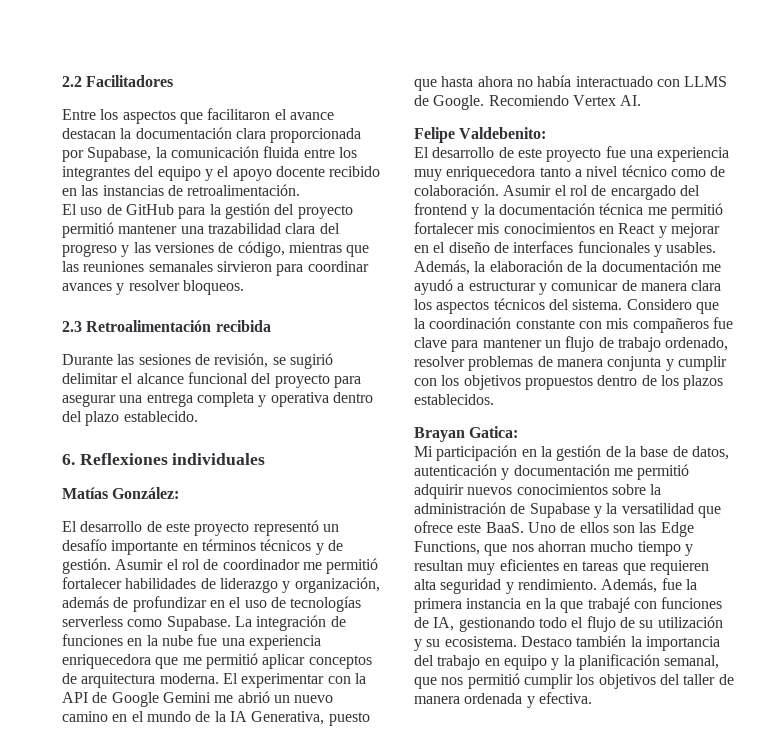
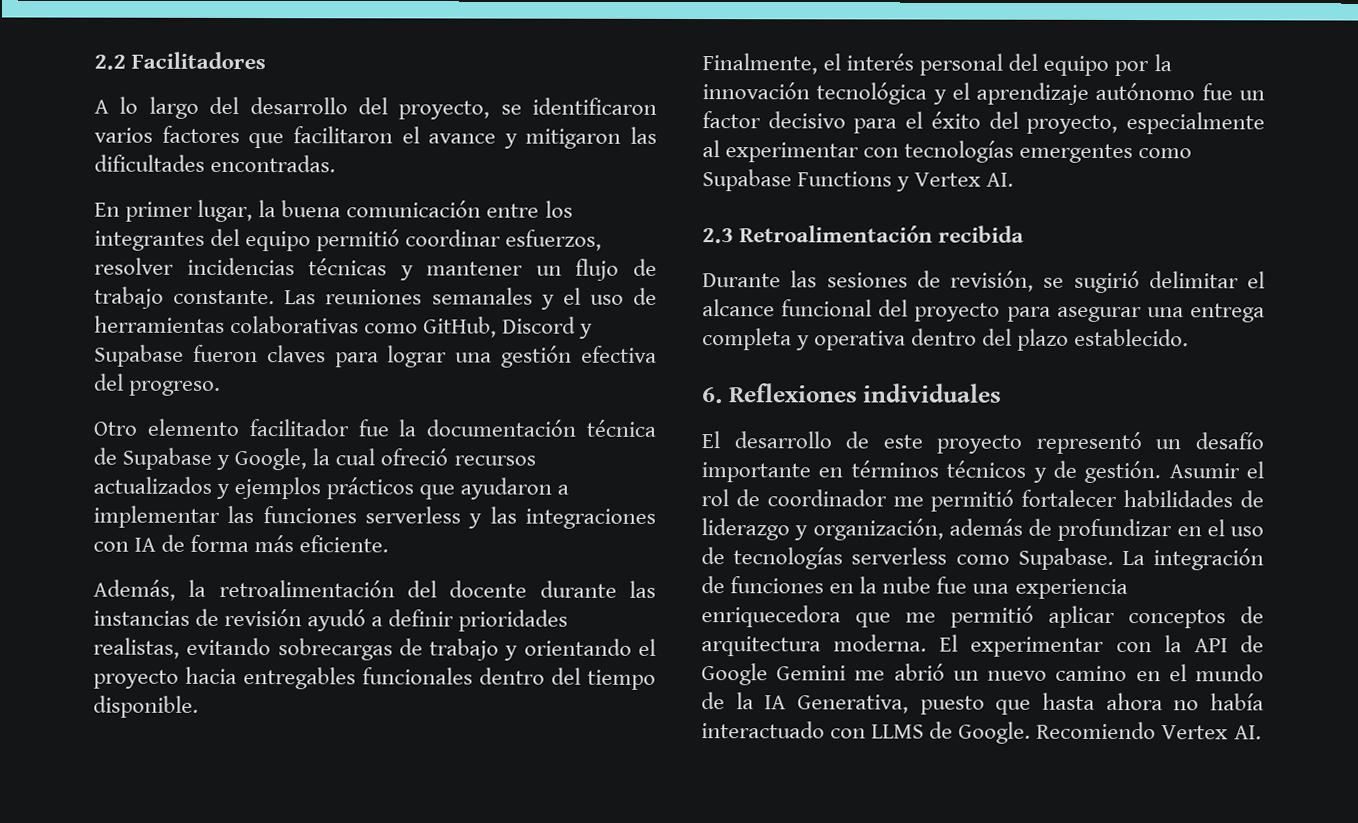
[62,108,334,124] [62,127,362,143] [62,146,300,162] Entre los aspectos que facilitaron el avance destacan la documentación clara proporcionada por Supabase, la comunicación fluida -> [94,96,657,120] [94,125,657,149] [94,154,337,173] [94,199,482,223] A lo largo del desarrollo del proyecto, se identificaron varios factores que facilitaron el avance y mitigaron las dificultades encontradas. // En primer lugar, la buena comunicación
[204,166,381,181] [62,184,301,196] [62,203,353,219] [62,222,340,238] [62,241,370,257] [62,261,369,276] [62,280,244,295] y el apoyo docente recibido en las instancias de retroalimentación. // El uso de GitHub para la gestión del proyecto permitió mantener una trazabilidad clara del progreso y las versiones de código, mientras que las reuniones semanales sirvieron para coordinar avances y resolver bloqueos. -> [316,229,603,252] [94,257,657,281] [94,286,657,310] [94,315,594,339] [94,344,658,368] [94,373,222,396] [93,418,656,437] [93,447,536,471] [93,476,570,500] [93,505,656,529] [93,534,390,553] [93,579,656,601] [93,608,569,632] [93,637,656,661] [93,666,656,690] [93,695,199,718] [702,53,1172,77] [702,82,1265,105] [702,111,1265,135] [702,140,1193,164] [702,169,1015,192] permitió coordinar esfuerzos, resolver incidencias técnicas y mantener un flujo de trabajo constante. Las reuniones semanales y el uso de herramientas colaborativas como GitHub, Discord y Supabase fueron claves para lograr una gestión efectiva del progreso. // Otro elemento facilitador fue la documentación técnica de Supabase y Google, la cual ofreció recursos actualizados y ejemplos prácticos que ayudaron a implementar las funciones serverless y las integraciones con IA de forma más eficiente. // Además, la retroalimentación del docente durante las instancias de revisión ayudó a definir prioridades realistas, evitando sobrecargas de trabajo y orientando el proyecto hacia entregables funcionales dentro del tiempo disponible. // Finalmente, el interés personal del equipo por la innovación tecnológica y el aprendizaje autónomo fue un factor decisivo para el éxito del proyecto, especialmente al experimentar con tecnologías emergentes como Supabase Functions y Vertex AI.
[62,487,180,499] // Matías González: -> (1003, 393) none
[414,127,547,143] [414,146,730,162] [414,165,726,181] [414,184,700,200] [414,203,723,219] [414,222,720,238] [414,241,717,257] [414,260,721,275] [414,279,722,295] [414,298,719,314] [414,317,733,333] [414,336,729,352] [414,356,727,371] [414,375,724,390] [414,394,494,405] [414,426,519,442] [414,445,729,461] [414,464,690,480] [414,484,662,499] [414,502,721,518] [414,521,694,537] [414,541,693,556] [414,559,709,575] [414,578,697,594] [414,597,723,613] [414,616,723,632] [414,635,720,651] [414,654,720,670] [414,673,734,689] [414,692,592,708] // Felipe Valdebenito: // El desarrollo de este proyecto fue una experiencia muy enriquecedora tanto a nivel técnico como de colaboración. Asumir el rol de encargado del frontend y la documentación técnica me permitió fortalecer mis conocimientos en React y mejorar en el diseño de interfaces funcionales y usables. Además, la elaboración de la documentación me ayudó a estructurar y comunicar de manera clara los aspectos técnicos del sistema. Considero que la coordinación constante con mis compañeros fue clave para mantener un flujo de trabajo ordenado, resolver problemas de manera conjunta y cumplir con los objetivos propuestos dentro de los plazos establecidos. // Brayan Gatica: // Mi participación en la gestión de la base de datos, autenticación y documentación me permitió adquirir nuevos conocimientos sobre la administración de Supabase y la versatilidad que ofrece este BaaS. Uno de ellos son las Edge Functions, que nos ahorran mucho tiempo y resultan muy eficientes en tareas que requieren alta seguridad y rendimiento. Además, fue la primera instancia en la que trabajé con funciones de IA, gestionando todo el flujo de su utilización y su ecosistema. Destaco también la importancia del trabajo en equipo y la planificación semanal, que nos permitió cumplir los objetivos del taller de manera ordenada y efectiva. -> (1262, 732) none

